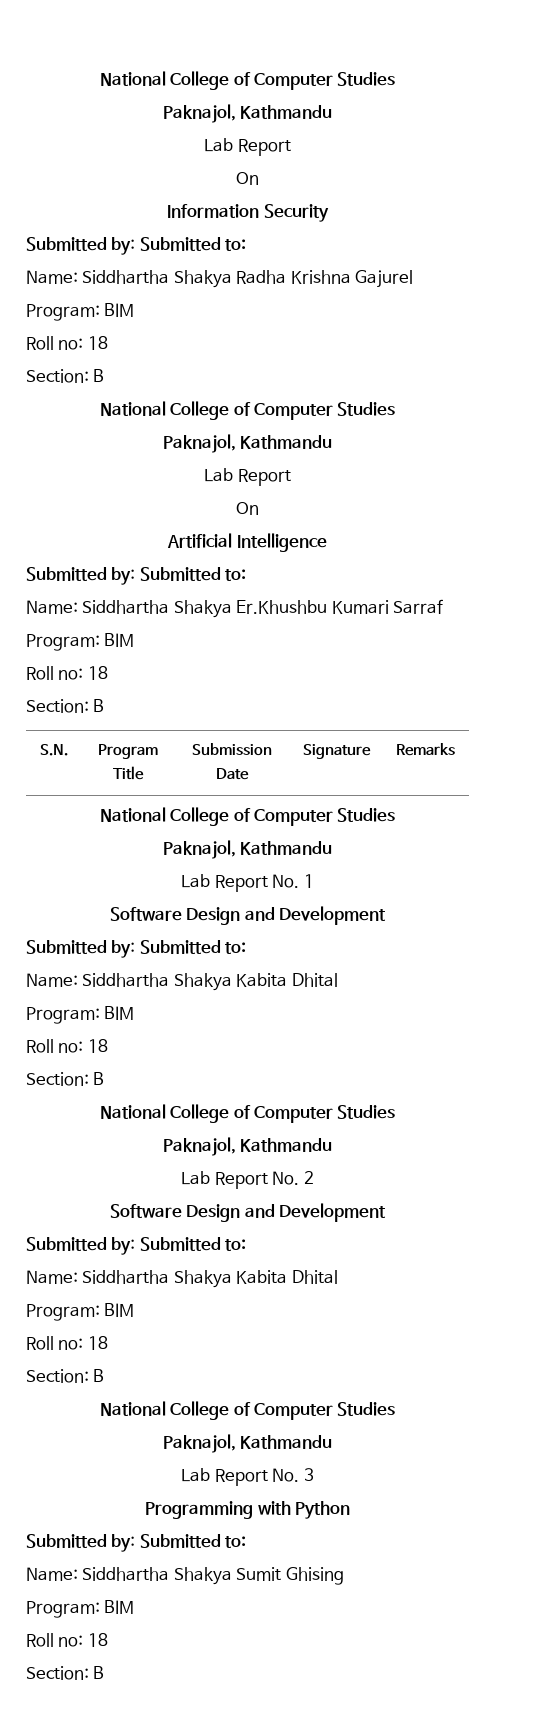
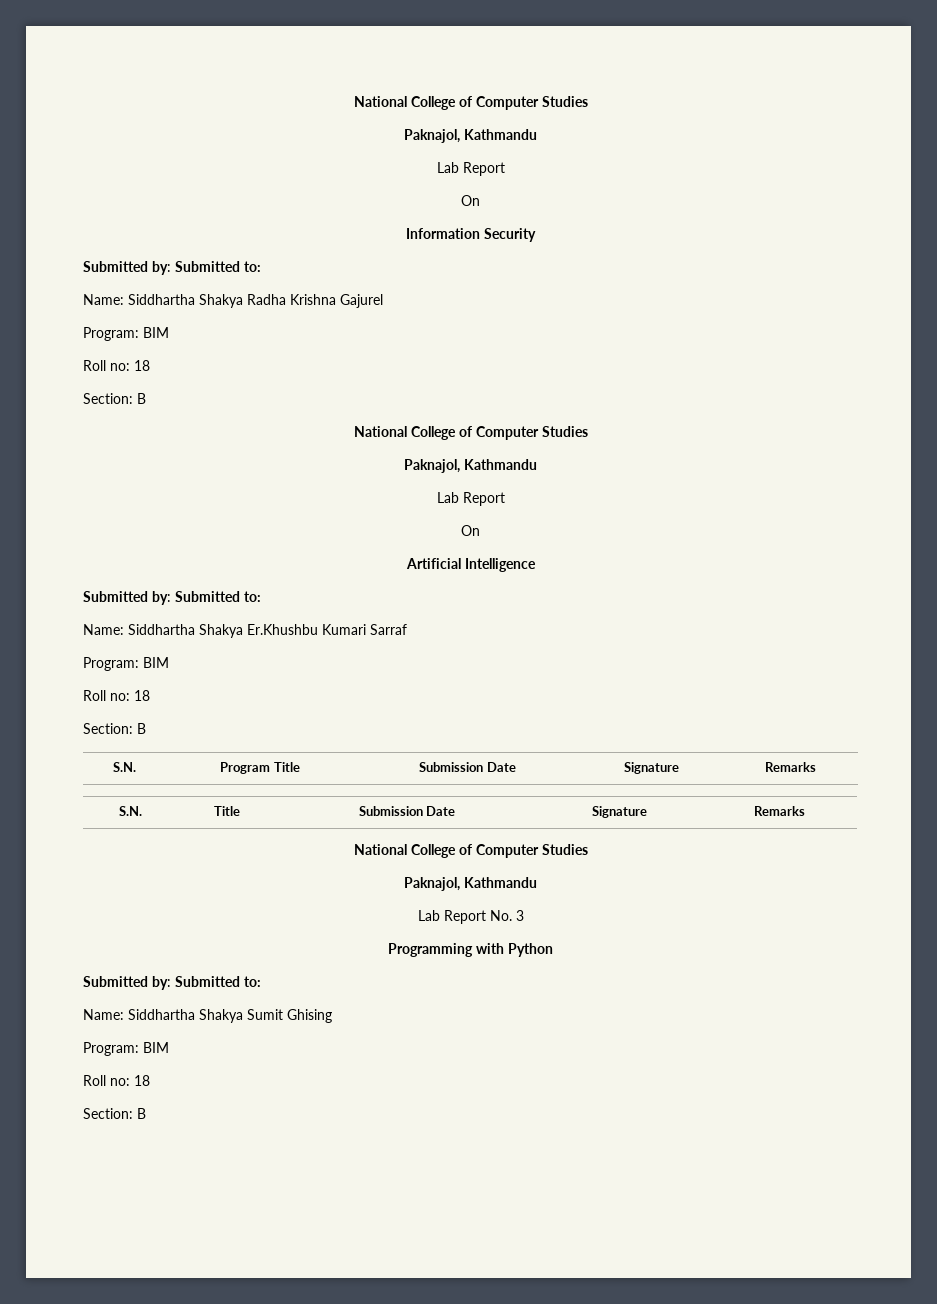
[99,807,396,826] [162,840,333,859] [181,874,314,892] [109,906,387,925] [26,940,247,958] [26,973,338,991] [26,1006,135,1024] [26,1039,108,1053] [26,1072,105,1086] [99,1104,396,1123] [162,1137,333,1156] [181,1171,314,1189] [109,1203,387,1222] [26,1237,247,1255] [26,1270,338,1288] [26,1303,135,1321] [26,1336,108,1350] [26,1369,105,1383] // National College of Computer Studies // Paknajol, Kathmandu // Lab Report No. 1 // Software Design and Development // Submitted by: Submitted to: // Name: Siddhartha Shakya Kabita Dhital // Program: BIM // Roll no: 18 // Section: B // National College of Computer Studies // Paknajol, Kathmandu // Lab Report No. 2 // Software Design and Development // Submitted by: Submitted to: // Name: Siddhartha Shakya Kabita Dhital // Program: BIM // Roll no: 18 // Section: B -> [118,806,142,816] [214,806,240,816] [358,806,456,816] [591,806,647,818] [753,806,805,816] // S.N. | Title | Submission Date | Signature | Remarks

